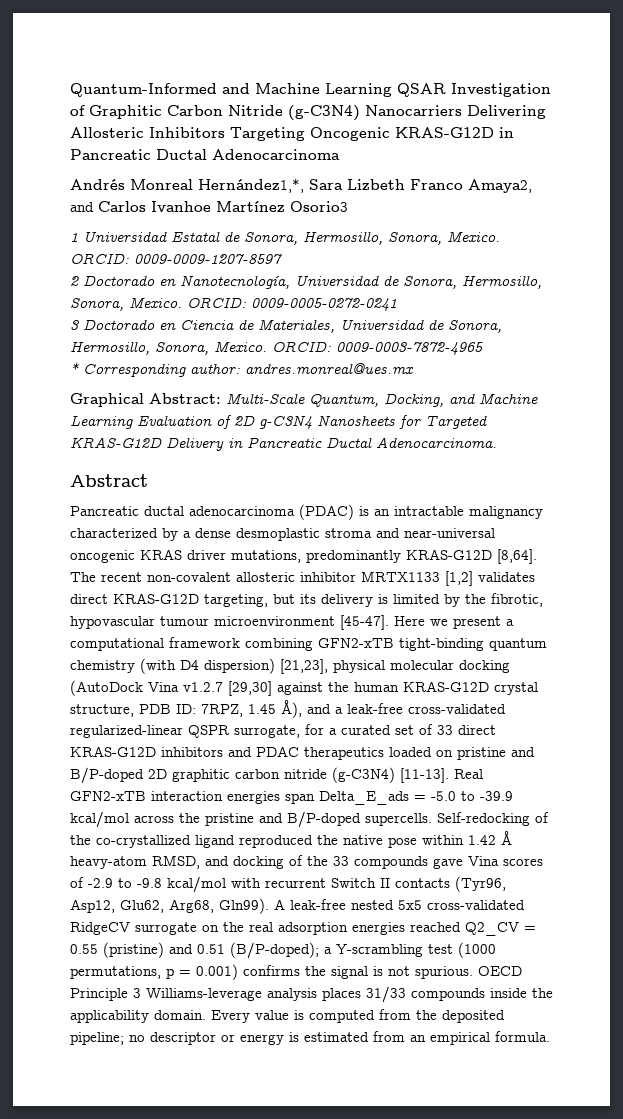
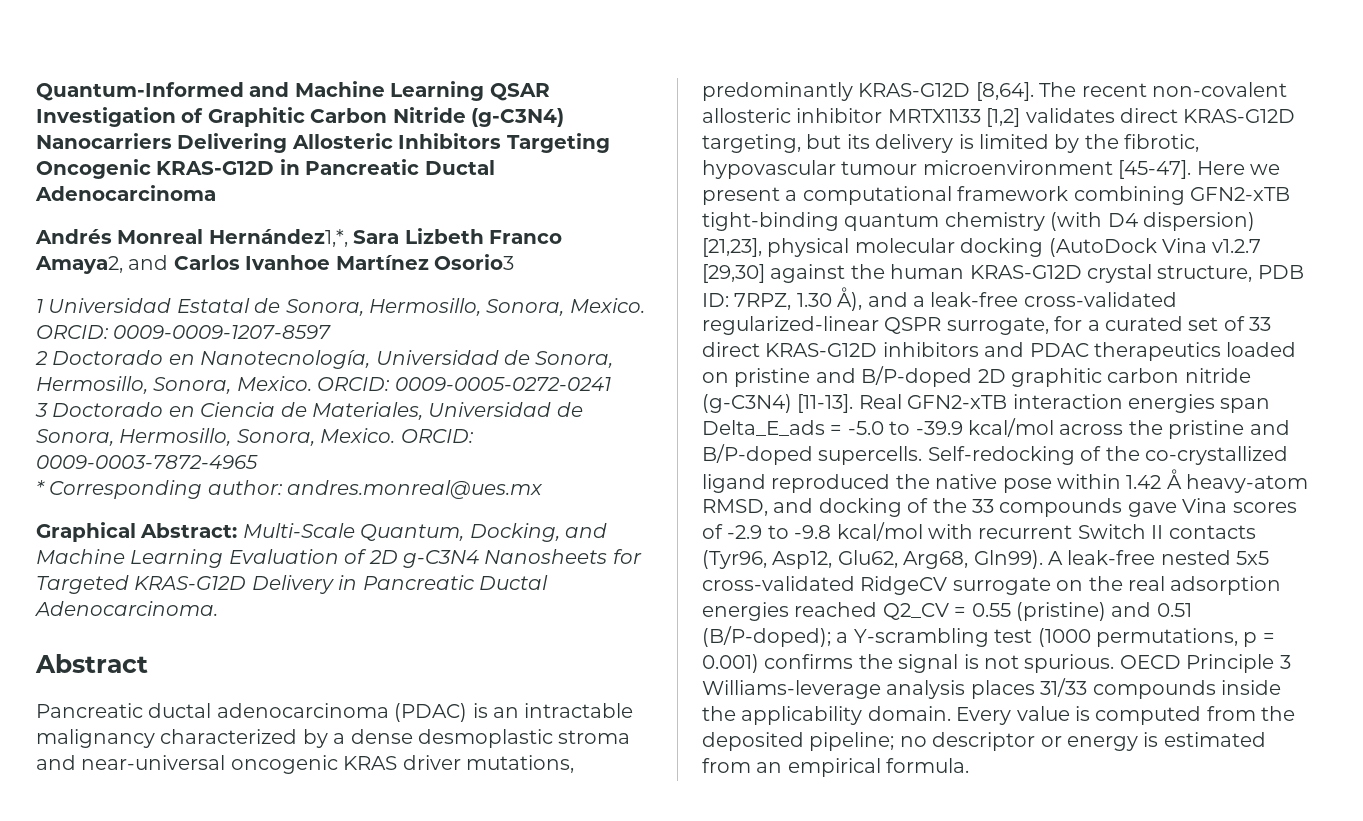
[248,704,276,714] 1.45 -> [796,293,832,307] 1.30

